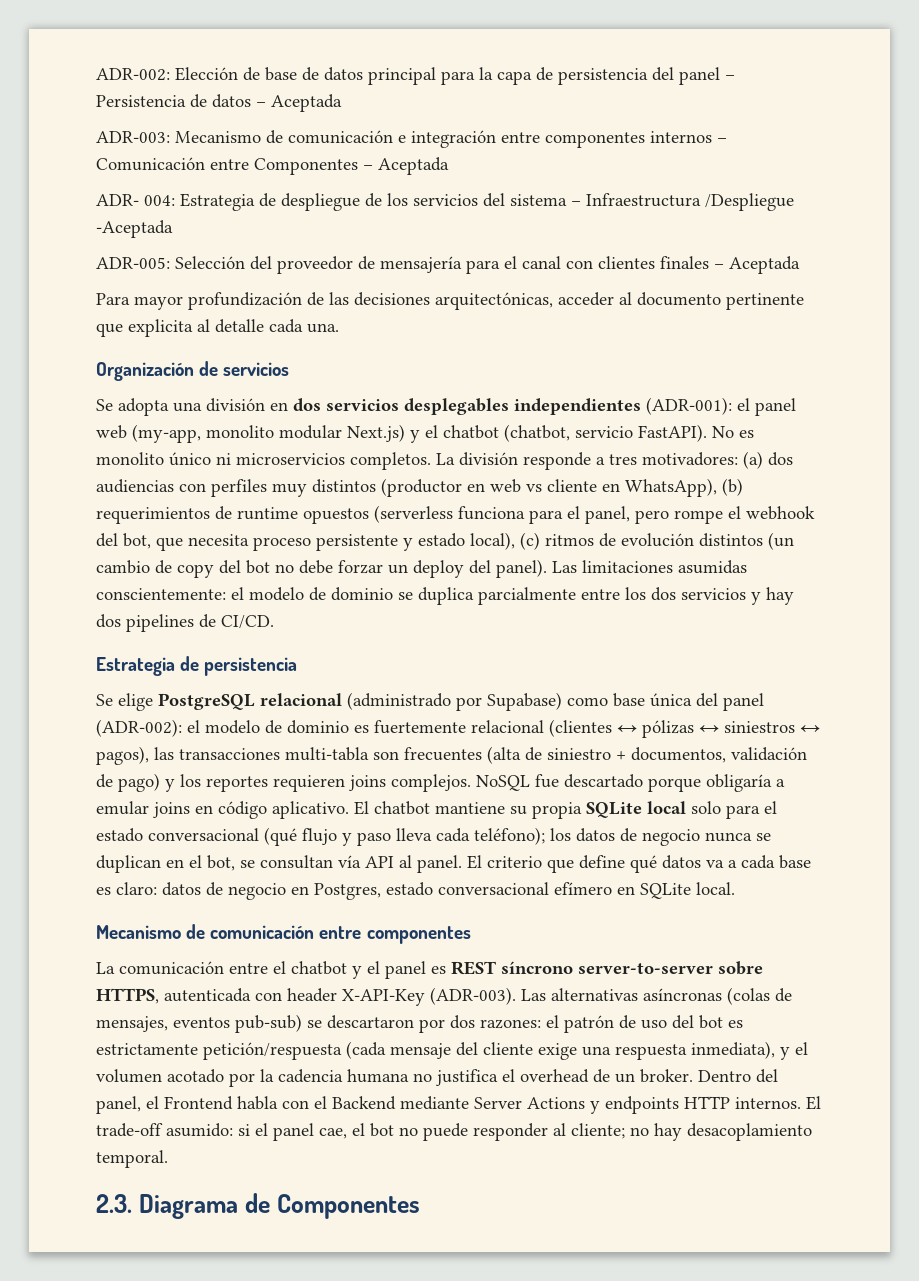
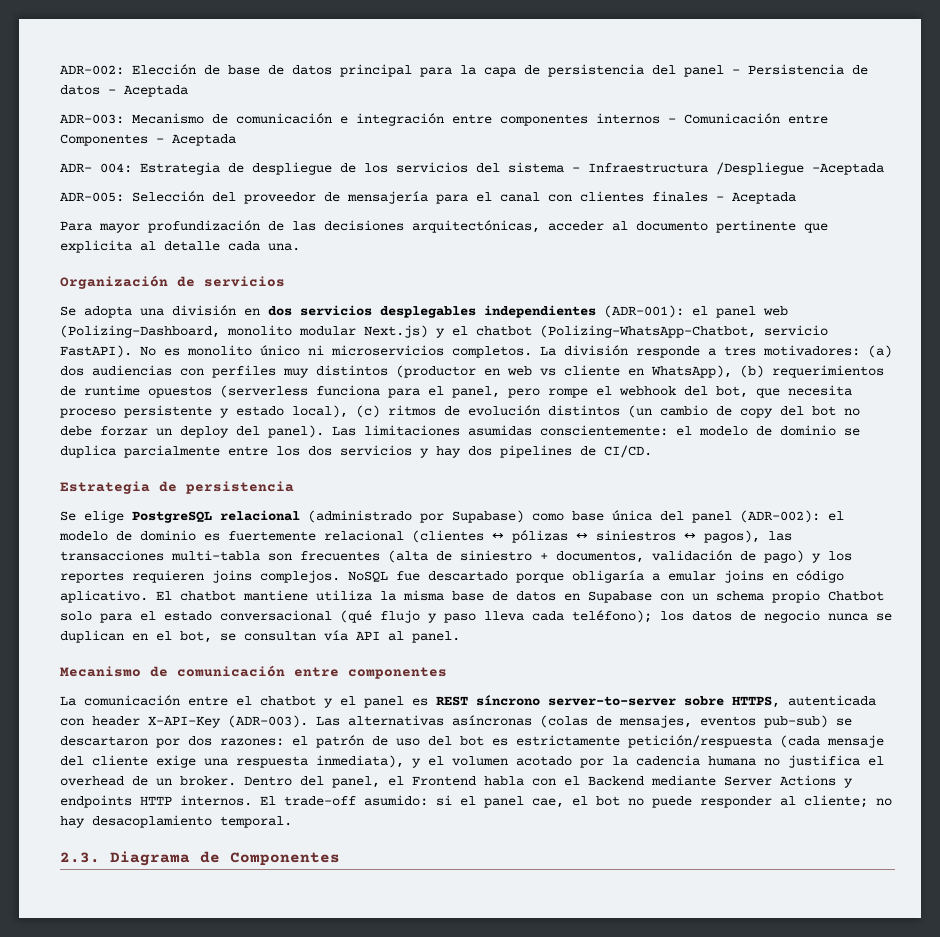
[132,424,201,443] (my-app, -> [60,325,220,338] (Polizing-Dashboard,
[504,424,570,442] (chatbot, -> [540,325,756,338] (Polizing-WhatsApp-Chatbot,
[510,801,686,819] su propia SQLite local -> [316,590,884,603] utiliza la misma base de datos en Supabase con un schema propio Chatbot
[467,855,811,873] [96,882,735,900] El criterio que define qué datos va a cada base es claro: datos de negocio en Postgres, estado conversacional efímero en SQLite local. -> (460, 637) none

